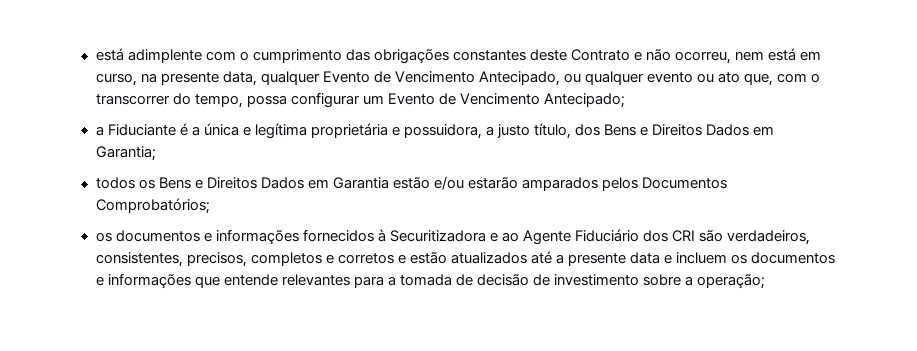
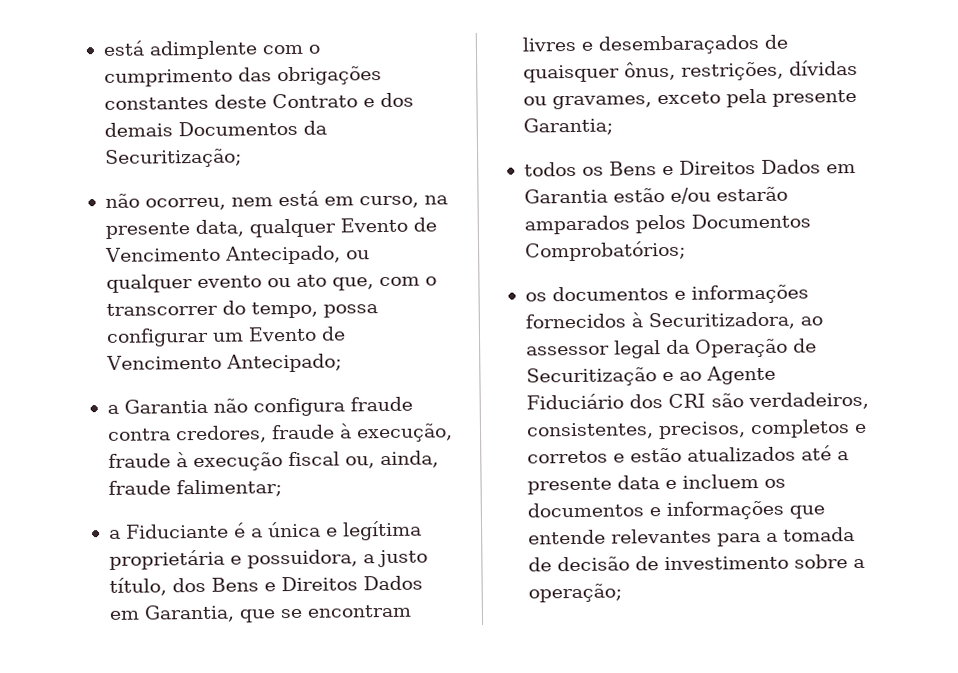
(642, 56) none -> [379,92,414,108] [103,120,327,137] [103,148,242,168] dos demais Documentos da Securitização; //
(625, 100) none -> [106,396,413,417] [106,423,453,444] [107,450,439,472] [107,479,282,498] // a Garantia não configura fraude contra credores, fraude à execução, fraude à execução fiscal ou, ainda, fraude falimentar;
(775, 131) none -> [143,604,411,623] [521,34,788,55] [522,59,858,83] [522,88,857,110] Garantia, que se encontram livres e desembaraçados de quaisquer ônus, restrições, dívidas ou gravames, exceto pela presente
[389,230,486,242] Securitizadora -> [647,311,823,331] [525,338,817,359] [525,367,657,387] Securitizadora, ao assessor legal da Operação de Securitização

